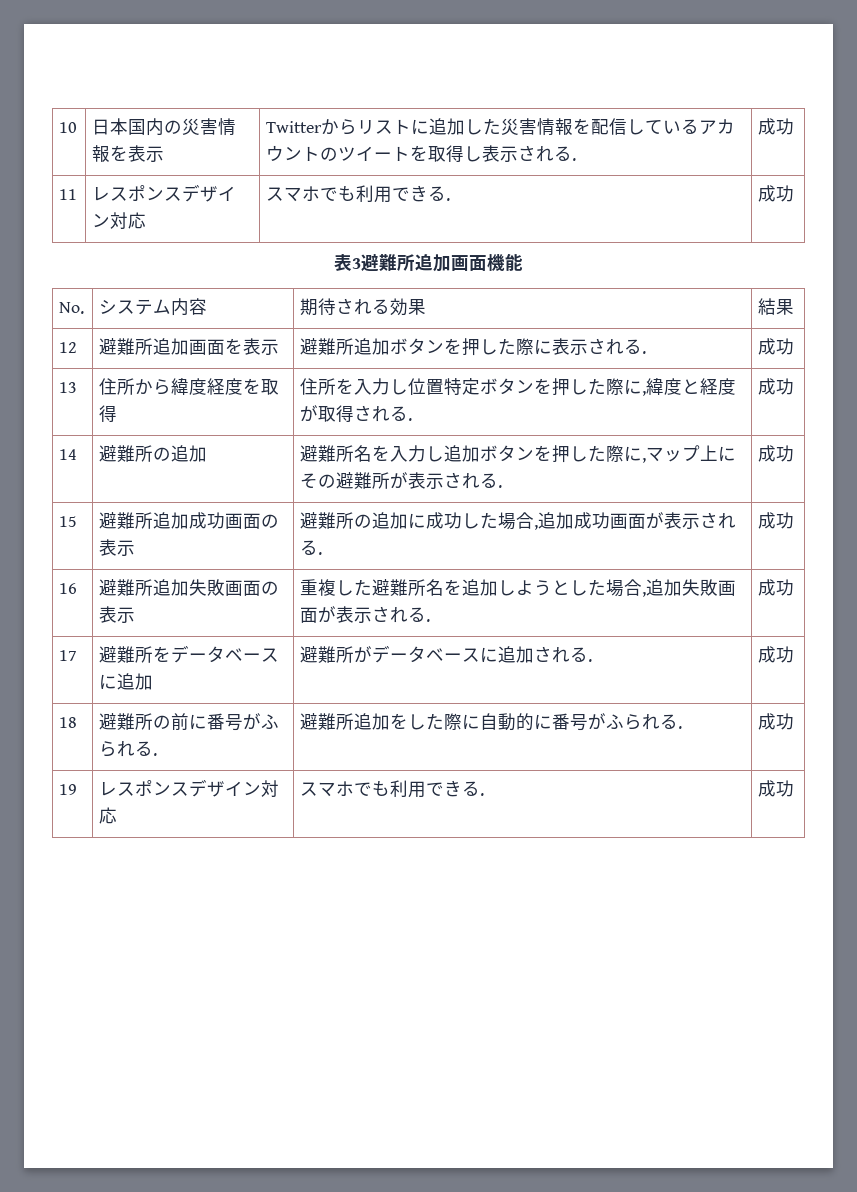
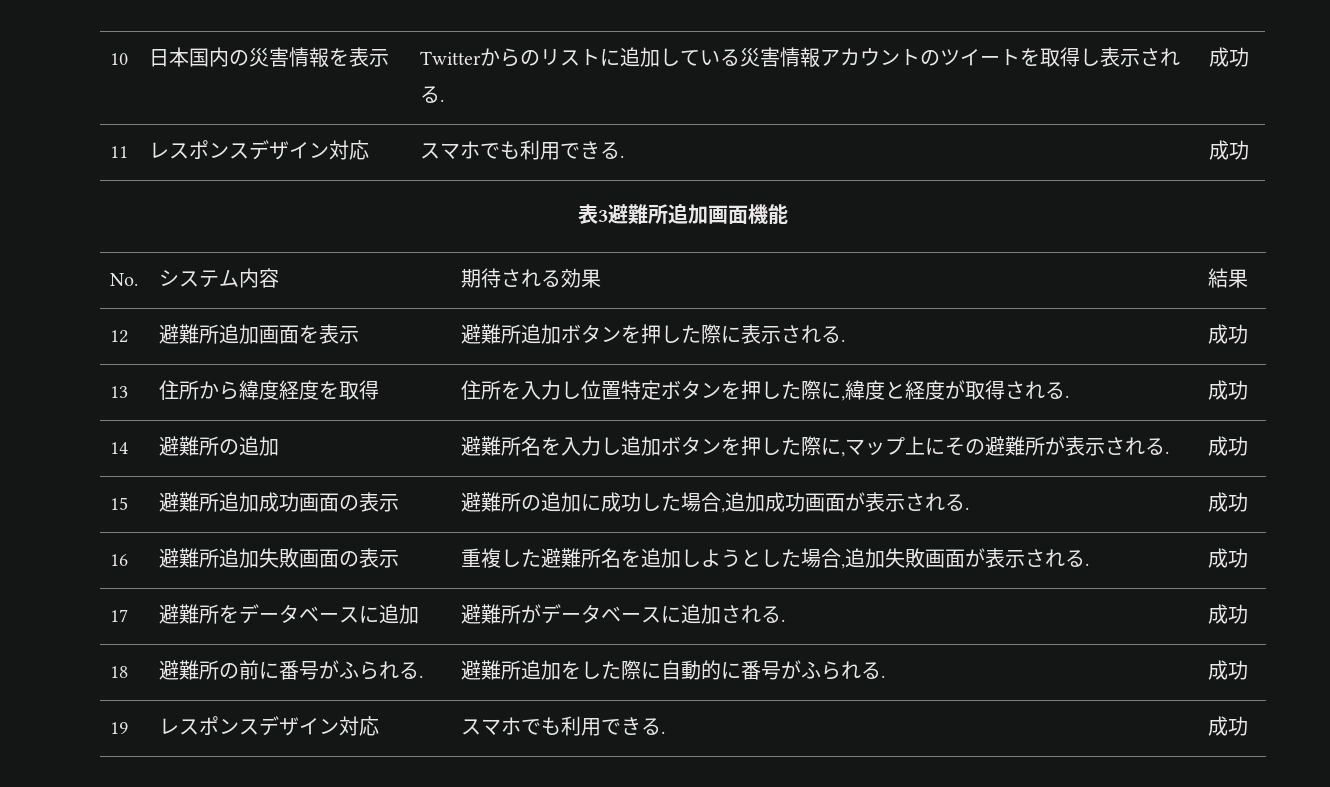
(358, 127) none -> [520,50,541,66] の
[483,118,700,136] た災害情報を配信している -> [680,47,821,68] ている災害情報

